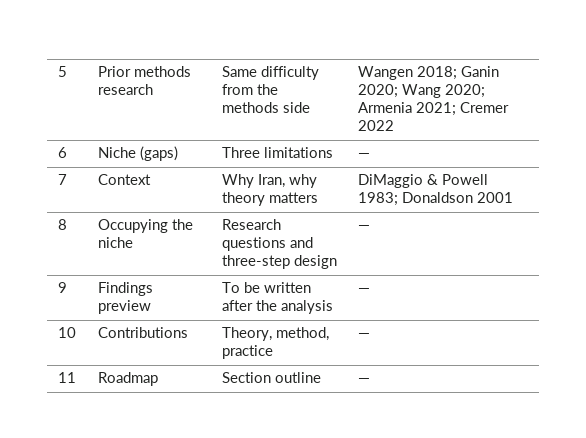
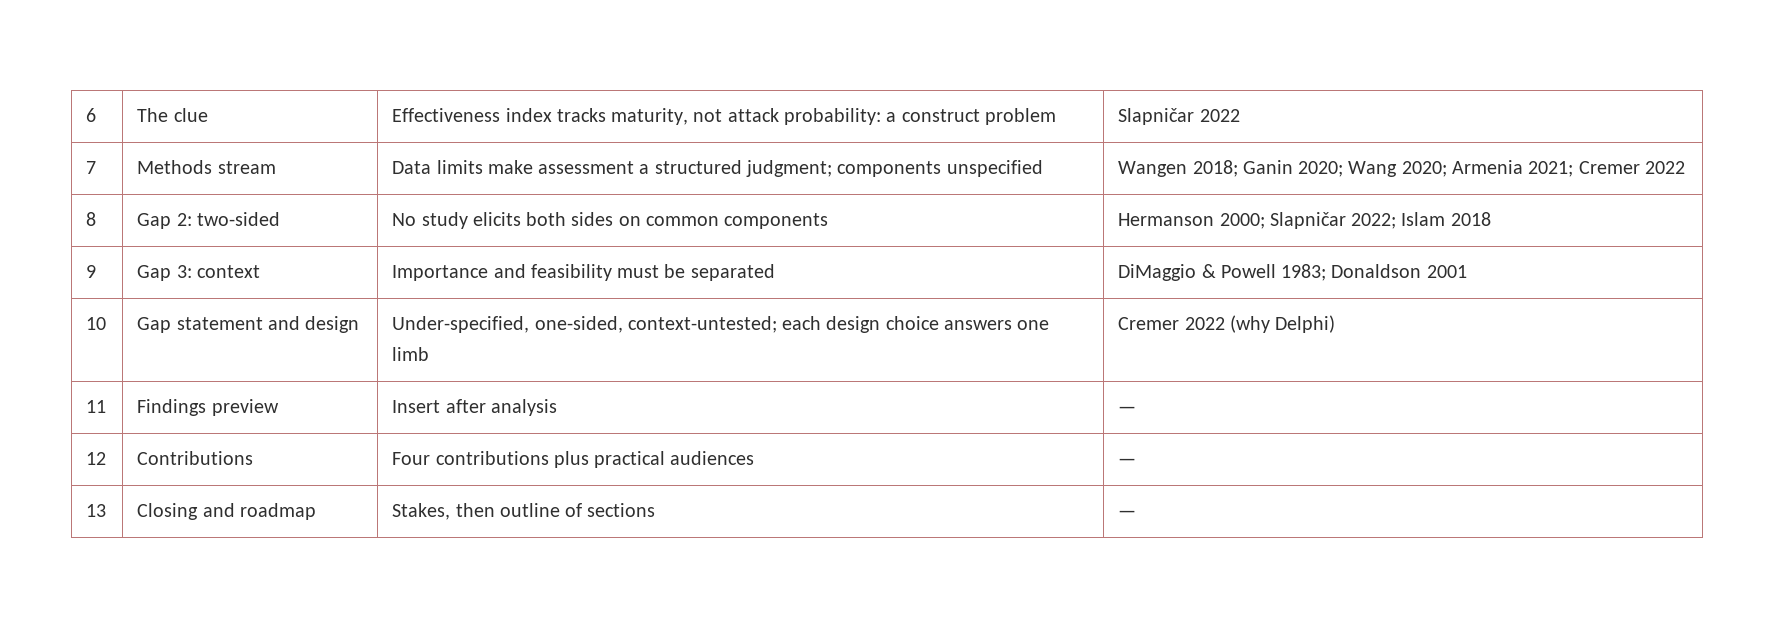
[57,66,67,77] [97,66,191,77] [97,84,153,95] [221,66,319,80] [221,84,278,95] [221,102,310,113] 5 | Prior methods research | Same difficulty from the methods side -> [86,108,97,122] [137,108,208,122] [392,108,1056,125] [1118,108,1240,125] [86,161,97,174] [137,160,276,174] [392,160,1043,177] 6 | The clue | Effectiveness index tracks maturity, not attack probability: a construct problem | Slapničar 2022 // 7 | Methods stream | Data limits make assessment a structured judgment; components unspecified
[57,147,67,158] [97,146,178,161] [221,147,333,158] [357,153,370,158] [57,174,67,185] [97,174,151,185] [221,174,317,188] [221,192,318,206] 6 | Niche (gaps) | Three limitations | — // 7 | Context | Why Iran, why theory matters -> [86,212,97,226] [137,212,280,229] [392,212,829,229] [1118,212,1491,229] [86,265,97,278] [137,265,260,281] [392,264,775,281] 8 | Gap 2: two-sided | No study elicits both sides on common components | Hermanson 2000; Slapničar 2022; Islam 2018 // 9 | Gap 3: context | Importance and feasibility must be separated
[57,219,67,230] [97,219,193,233] [97,237,133,248] [221,219,281,230] [221,237,313,251] [221,255,337,269] [357,225,370,230] [57,282,67,293] [97,282,153,296] [97,300,151,314] [221,282,311,293] [221,300,277,311] 8 | Occupying the niche | Research questions and three-step design | — // 9 | Findings preview | To be written after the -> [86,317,107,330] [137,316,360,333] [392,316,1050,333] [392,347,430,361] [1118,315,1336,333] [86,400,107,413] [137,399,279,416] [392,399,486,413] 10 | Gap statement and design | Under-specified, one-sided, context-untested; each design choice answers one limb | Cremer 2022 (why Delphi) // 11 | Findings preview | Insert after
[57,327,76,338] 10 -> [86,452,107,465] 12
[221,327,329,341] [221,345,273,359] [357,333,370,338] [57,372,76,383] [97,372,158,386] [221,372,271,383] Theory, method, practice | — // 11 | Roadmap | Section -> [392,451,755,468] [1118,458,1137,465] [86,504,107,517] [137,503,316,520] [392,503,495,520] Four contributions plus practical audiences | — // 13 | Closing and roadmap | Stakes, then
(321, 377) none -> [565,503,656,517] of sections

